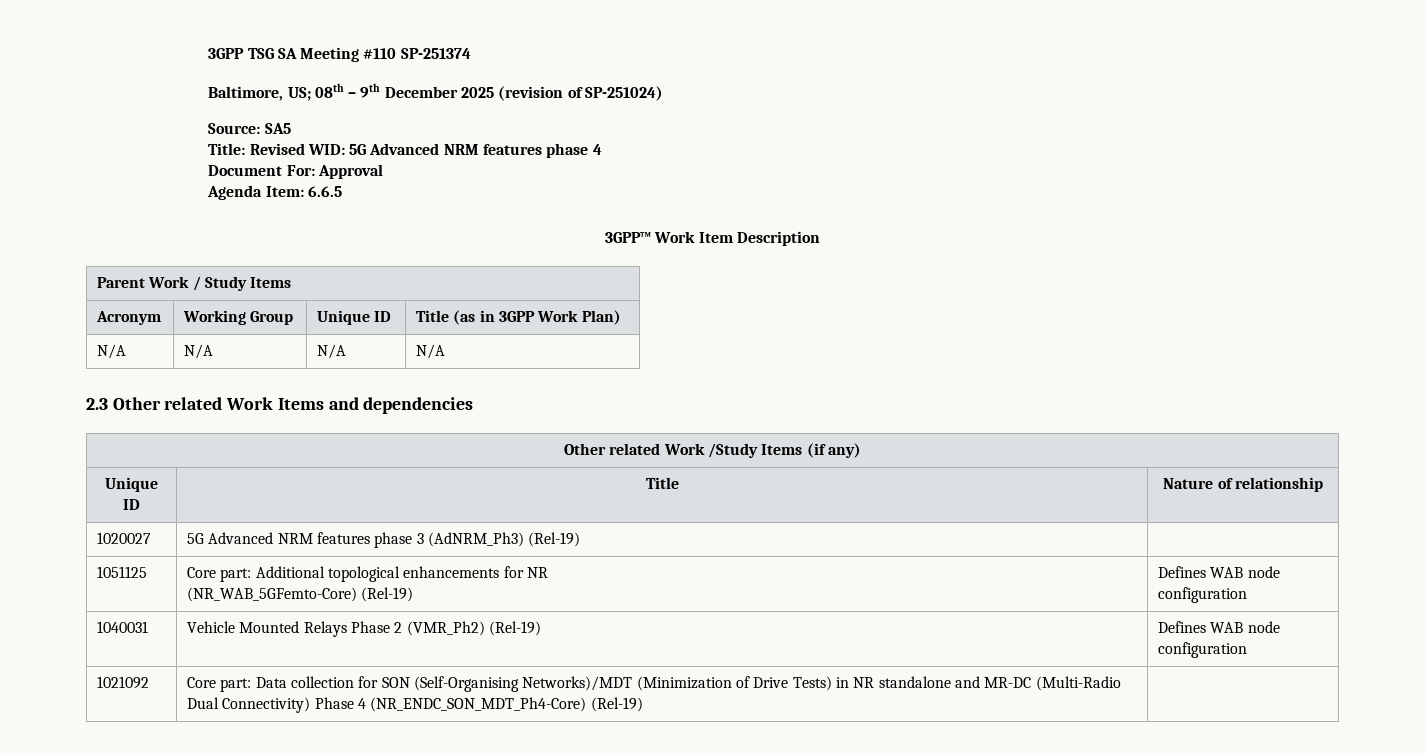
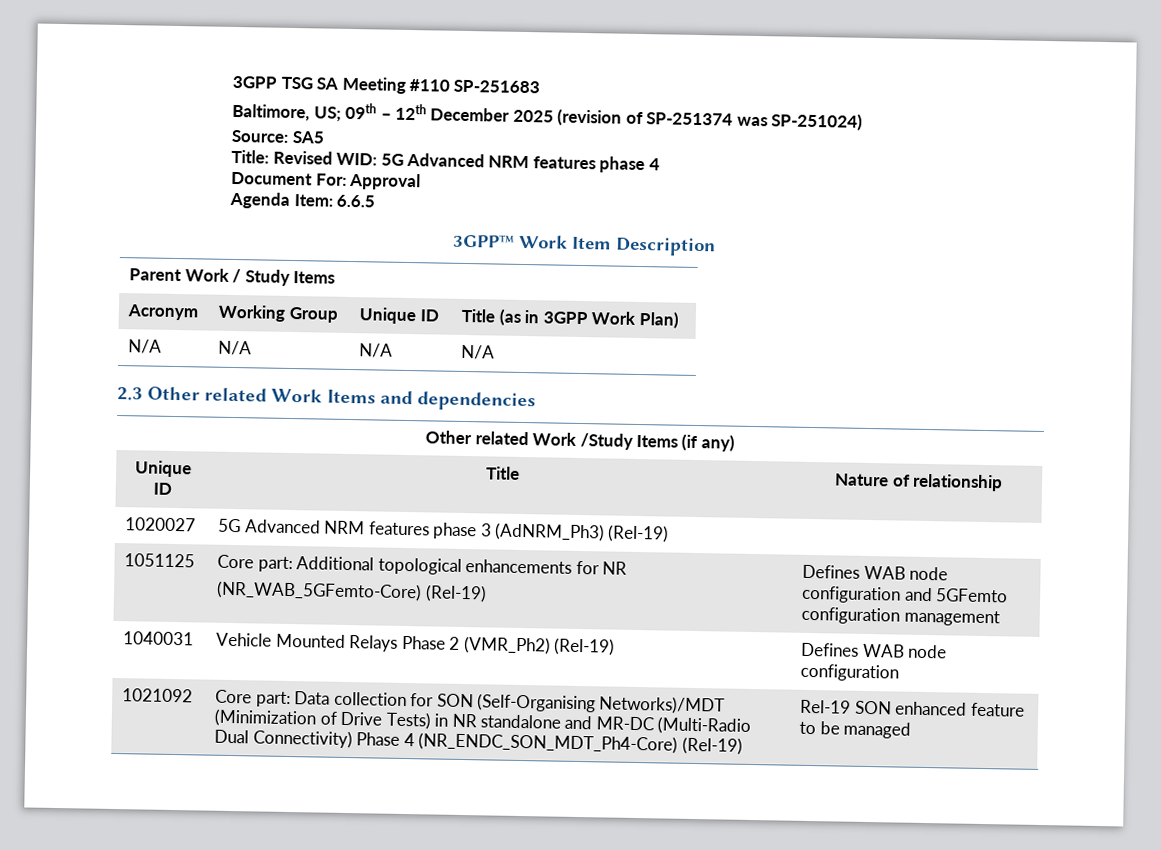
[400,48,471,59] SP-251374 -> [453,79,541,94] SP-251683
[314,83,381,98] 08th – 9th -> [345,102,427,121] 09th – 12th
(583, 92) none -> [646,112,768,127] SP-251374 was
(1248, 595) none -> [904,587,1009,603] [801,606,1000,627] and 5GFemto configuration management
(643, 704) none -> [800,699,1025,717] [799,721,912,739] Rel-19 SON enhanced feature to be managed

